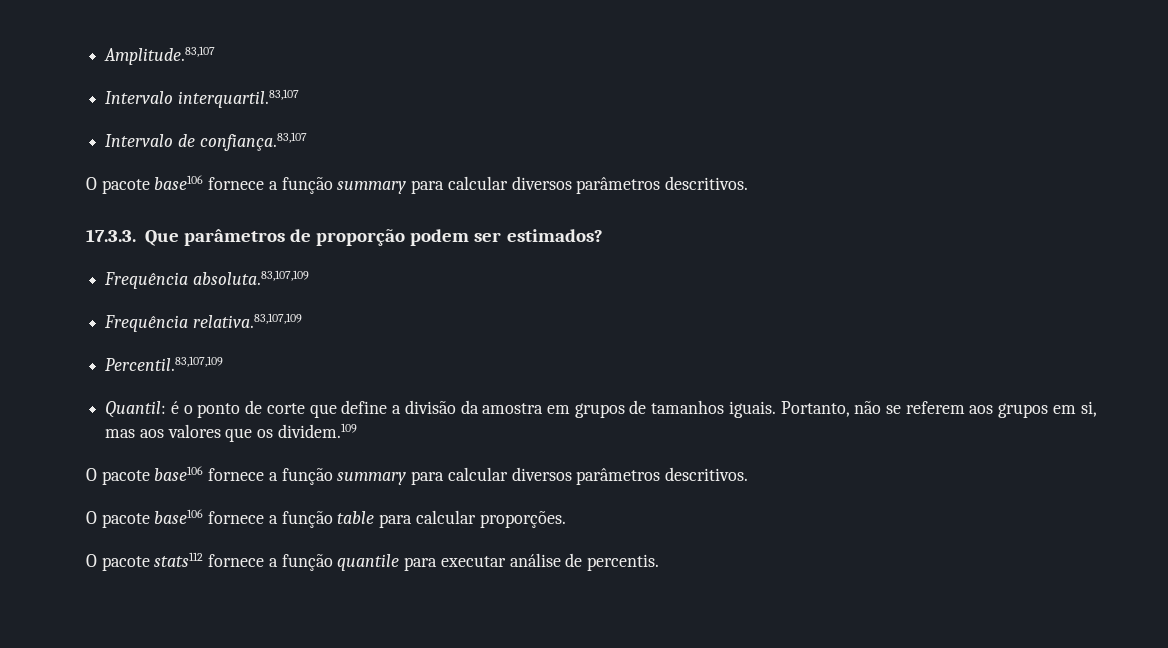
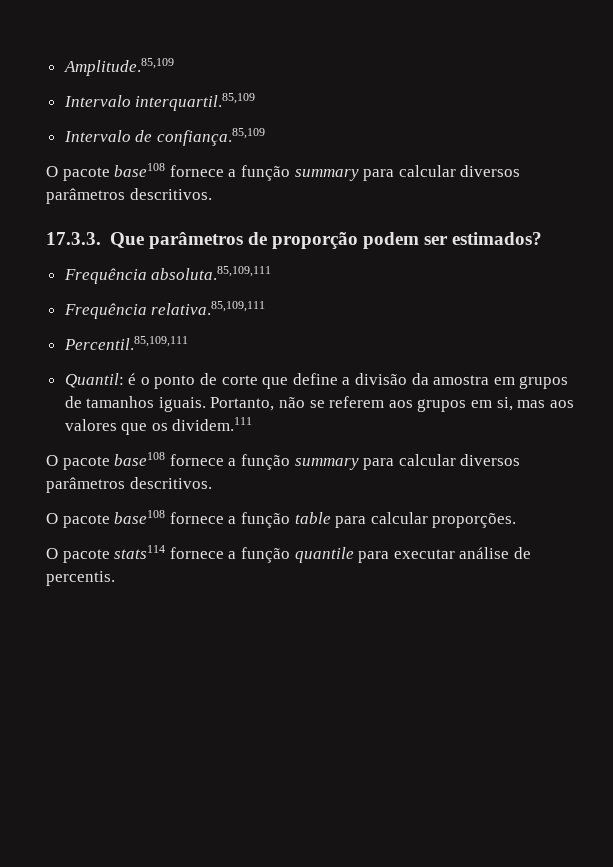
[104,46,216,65] [105,89,299,108] Amplitude.83,107 // Intervalo interquartil.83,107 -> [63,58,174,76] [63,93,256,111] Amplitude.85,109 // Intervalo interquartil.85,109
[199,132,307,151] [86,175,204,194] confiança.83,107 // O pacote base106 -> [156,128,265,146] [46,163,166,181] confiança.85,109 // O pacote base108
[192,270,309,285] [104,313,302,332] [105,356,224,371] absoluta.83,107,109 // Frequência relativa.83,107,109 // Percentil.83,107,109 -> [151,266,272,280] [63,301,266,319] [63,336,188,350] absoluta.85,109,111 // Frequência relativa.85,109,111 // Percentil.85,109,111
[277,423,357,438] [86,466,204,485] dividem.109 // O pacote base106 -> [172,417,253,431] [46,452,166,470] dividem.111 // O pacote base108
[154,509,204,524] base106 -> [114,510,166,524] base108
[154,552,204,567] stats112 -> [114,545,166,559] stats114

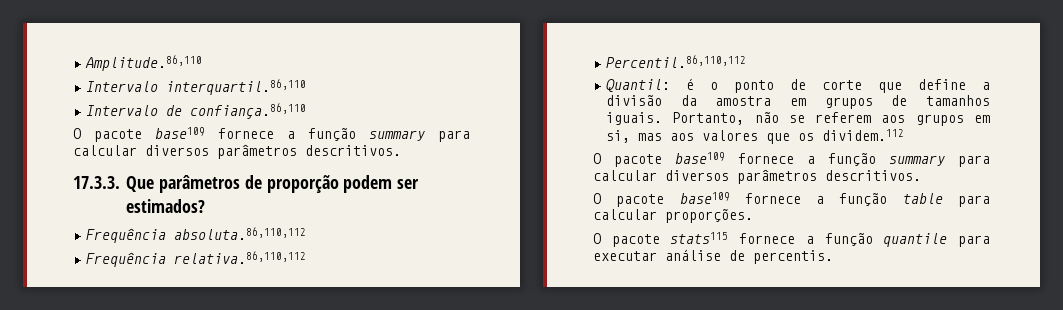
[63,58,174,76] [63,93,256,111] Amplitude.85,109 // Intervalo interquartil.85,109 -> [85,55,203,71] [86,79,307,95] Amplitude.86,110 // Intervalo interquartil.86,110
[156,128,265,146] [46,163,166,181] confiança.85,109 // O pacote base108 -> [190,103,307,119] [73,127,205,142] confiança.86,110 // O pacote base109
[151,266,272,280] [63,301,266,319] [63,336,188,350] absoluta.85,109,111 // Frequência relativa.85,109,111 // Percentil.85,109,111 -> [174,227,307,240] [86,251,307,267] [606,55,747,68] absoluta.86,110,112 // Frequência relativa.86,110,112 // Percentil.86,110,112
[172,417,253,431] [46,452,166,470] dividem.111 // O pacote base108 -> [822,129,905,141] [593,152,725,167] dividem.112 // O pacote base109
[114,510,166,524] base108 -> [679,192,730,204] base109
[114,545,166,559] stats114 -> [670,232,729,244] stats115

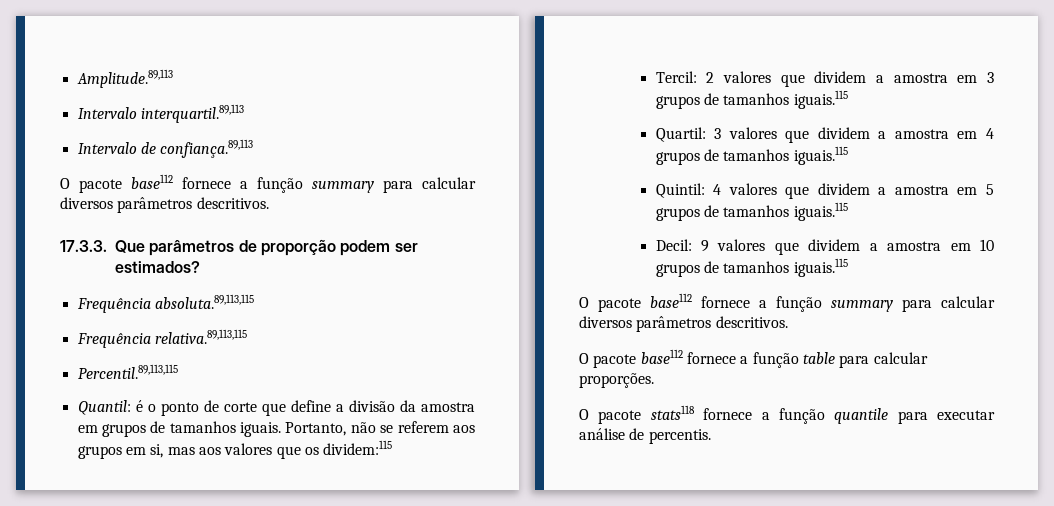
[85,55,203,71] [86,79,307,95] Amplitude.86,110 // Intervalo interquartil.86,110 -> [76,69,173,88] [77,104,244,123] Amplitude.89,113 // Intervalo interquartil.89,113
[190,103,307,119] [73,127,205,142] confiança.86,110 // O pacote base109 -> [160,139,254,158] [60,174,173,193] confiança.89,113 // O pacote base112
[174,227,307,240] [86,251,307,267] [606,55,747,68] absoluta.86,110,112 // Frequência relativa.86,110,112 // Percentil.86,110,112 -> [154,294,254,309] [76,329,247,348] [77,364,178,379] absoluta.89,113,115 // Frequência relativa.89,113,115 // Percentil.89,113,115
[822,129,905,141] [593,152,725,167] dividem.112 // O pacote base109 -> [323,440,393,455] [655,71,994,87] [655,90,848,109] [655,127,994,143] [655,146,848,165] [655,183,994,199] [655,202,848,221] [655,239,994,255] [655,258,848,277] [579,293,692,312] dividem:115 // Tercil: 2 valores que dividem a amostra em 3 grupos de tamanhos iguais.115 // Quartil: 3 valores que dividem a amostra em 4 grupos de tamanhos iguais.115 // Quintil: 4 valores que dividem a amostra em 5 grupos de tamanhos iguais.115 // Decil: 9 valores que dividem a amostra em 10 grupos de tamanhos iguais.115 // O pacote base112
[679,192,730,204] base109 -> [640,349,683,364] base112
[670,232,729,244] stats115 -> [650,405,695,420] stats118

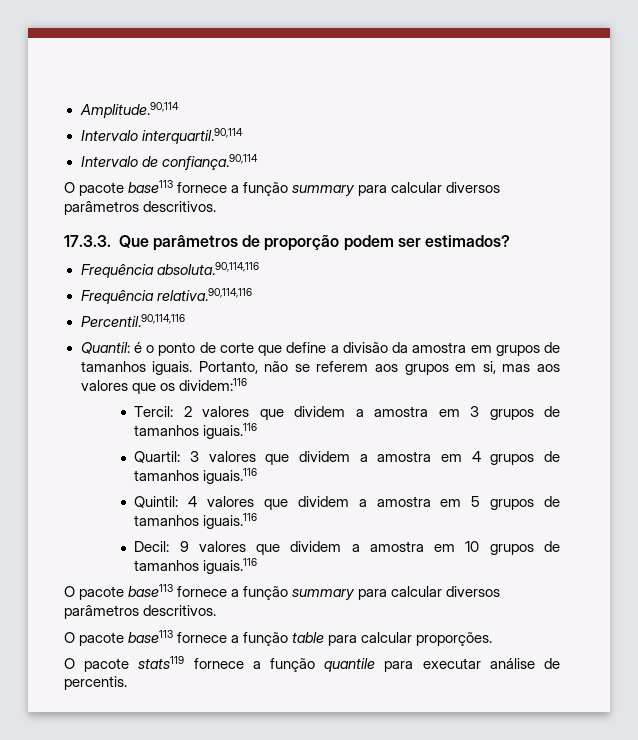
[76,69,173,88] [77,104,244,123] Amplitude.89,113 // Intervalo interquartil.89,113 -> [79,102,179,118] [80,128,243,144] Amplitude.90,114 // Intervalo interquartil.90,114
[160,139,254,158] [60,174,173,193] confiança.89,113 // O pacote base112 -> [161,154,258,170] [64,180,174,196] confiança.90,114 // O pacote base113
[154,294,254,309] [76,329,247,348] [77,364,178,379] absoluta.89,113,115 // Frequência relativa.89,113,115 // Percentil.89,113,115 -> [156,262,259,275] [80,288,252,304] [80,314,185,327] absoluta.90,114,116 // Frequência relativa.90,114,116 // Percentil.90,114,116
[323,440,393,455] dividem:115 -> [178,378,247,391] dividem:116
[793,90,848,109] iguais.115 -> [203,423,258,439] iguais.116
[793,146,848,165] iguais.115 -> [203,468,258,484] iguais.116
[793,202,848,221] iguais.115 -> [203,513,258,529] iguais.116
[793,258,848,277] [579,293,692,312] iguais.115 // O pacote base112 -> [203,558,258,574] [64,584,174,600] iguais.116 // O pacote base113
[640,349,683,364] base112 -> [128,630,174,643] base113
[650,405,695,420] stats118 -> [138,656,185,669] stats119

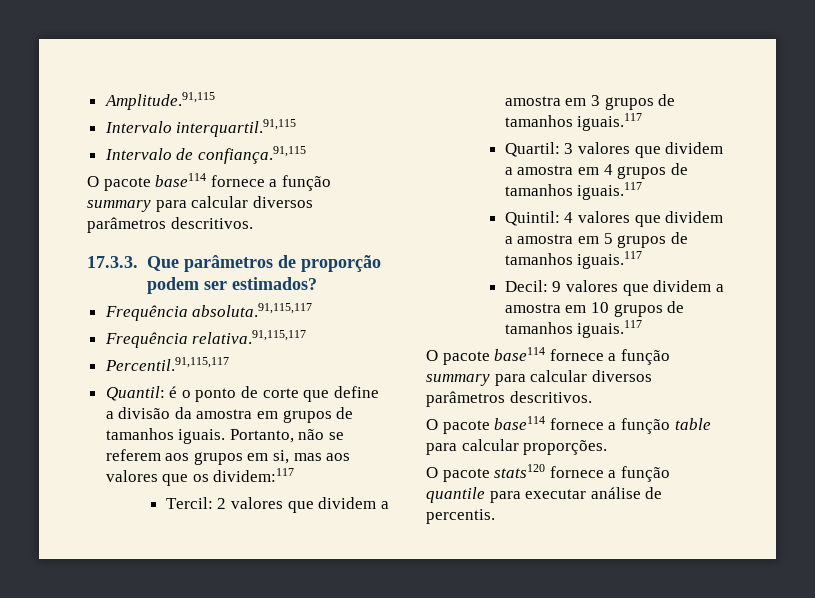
[79,102,179,118] [80,128,243,144] Amplitude.90,114 // Intervalo interquartil.90,114 -> [104,92,215,110] [104,119,297,137] Amplitude.91,115 // Intervalo interquartil.91,115
[161,154,258,170] [64,180,174,196] confiança.90,114 // O pacote base113 -> [197,146,306,164] [87,173,207,191] confiança.91,115 // O pacote base114
[156,262,259,275] [80,288,252,304] [80,314,185,327] absoluta.90,114,116 // Frequência relativa.90,114,116 // Percentil.90,114,116 -> [192,303,313,317] [104,330,307,348] [104,357,229,371] absoluta.91,115,117 // Frequência relativa.91,115,117 // Percentil.91,115,117
[178,378,247,391] dividem:116 -> [213,468,295,482] dividem:117
[203,423,258,439] iguais.116 -> [577,113,643,131] iguais.117
[203,468,258,484] iguais.116 -> [577,182,643,200] iguais.117
[203,513,258,529] iguais.116 -> [577,251,643,269] iguais.117
[203,558,258,574] [64,584,174,600] iguais.116 // O pacote base113 -> [577,320,643,338] [426,347,546,365] iguais.117 // O pacote base114
[128,630,174,643] base113 -> [494,416,546,430] base114
[138,656,185,669] stats119 -> [494,464,546,478] stats120

